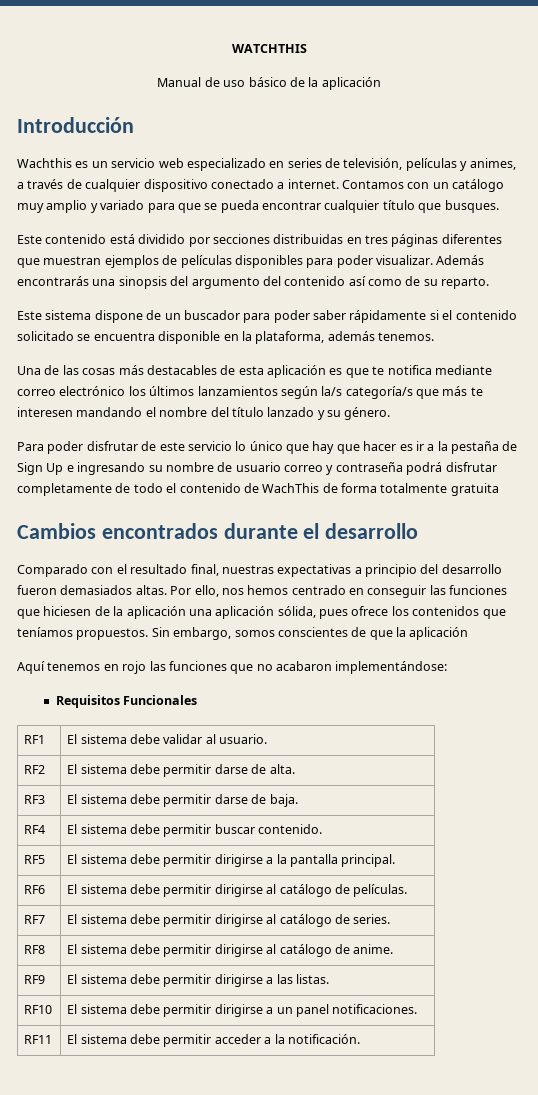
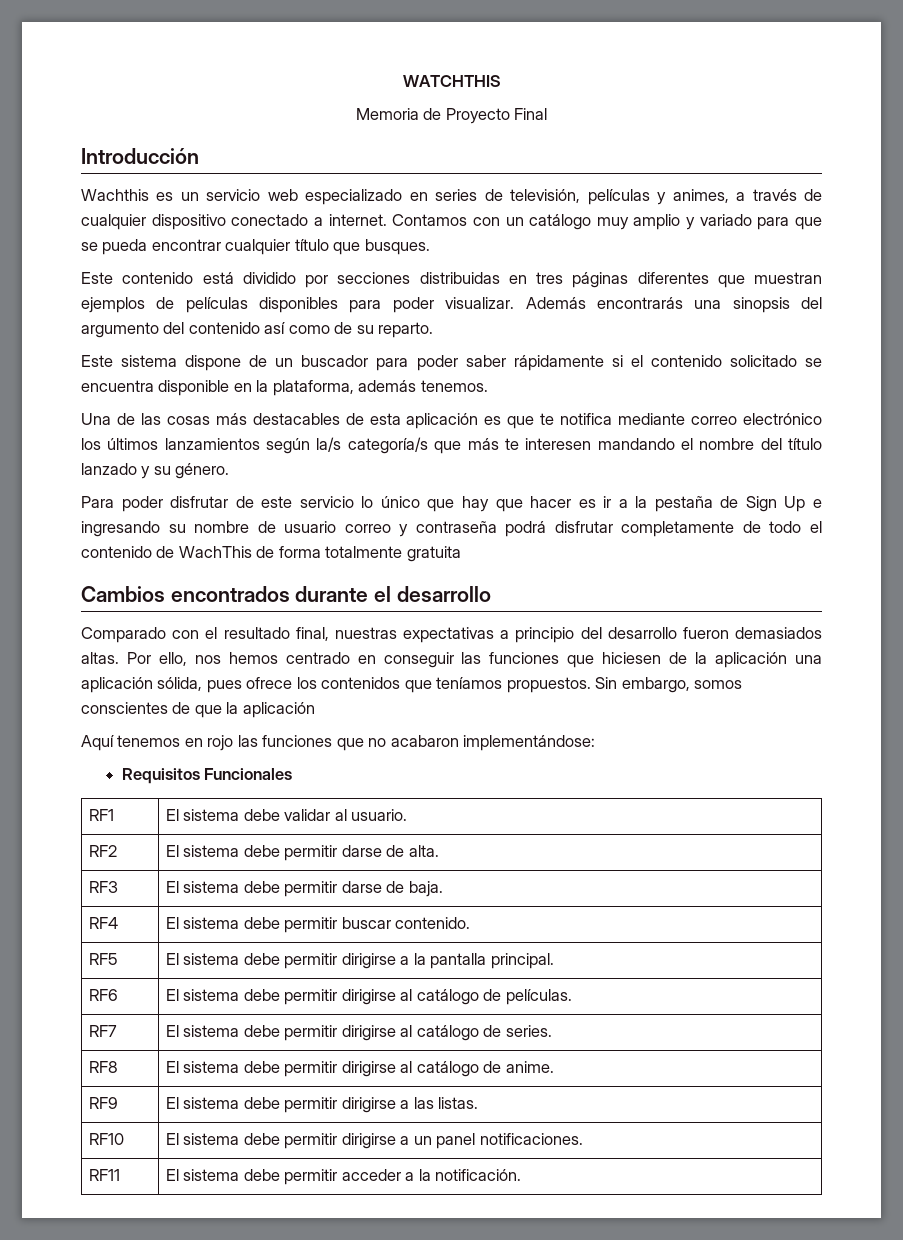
[157,77,381,90] Manual de uso básico de la aplicación -> [355,108,548,124] Memoria de Proyecto Final

